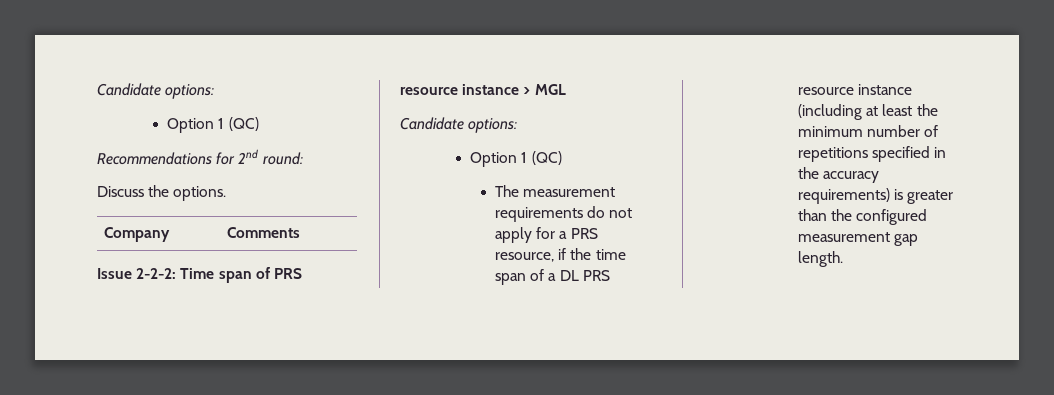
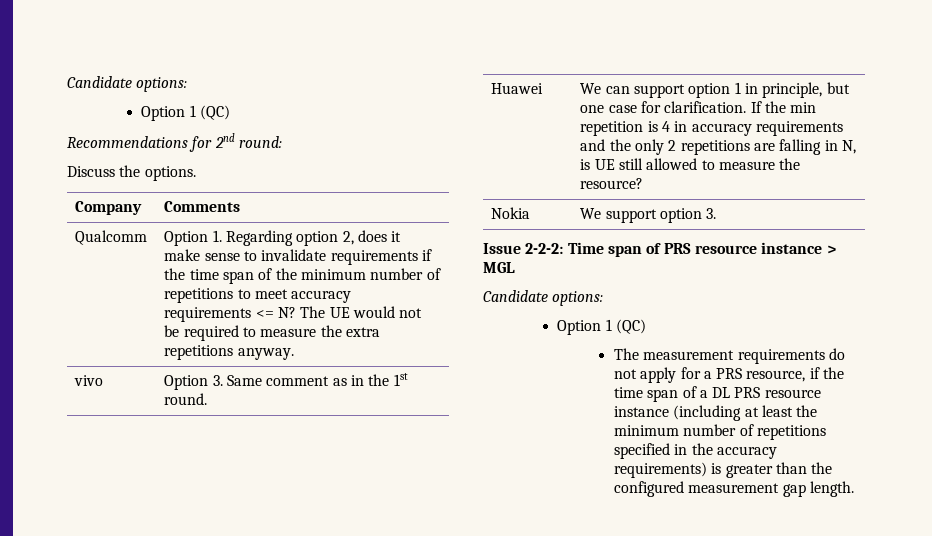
(301, 232) none -> [75,230,148,245] [164,230,402,246] [164,249,433,265] [164,268,441,284] [164,288,352,303] [164,306,423,322] [164,325,381,341] [164,345,294,360] [74,375,104,386] [164,373,408,390] [164,393,208,405] [491,83,544,94] [580,82,850,98] [580,101,817,113] [580,121,844,136] [580,139,856,155] [580,158,801,170] [580,178,644,189] [491,207,531,219] [580,208,717,223] // Qualcomm | Option 1. Regarding option 2, does it make sense to invalidate requirements if the time span of the minimum number of repetitions to meet accuracy requirements <= N? The UE would not be required to measure the extra repetitions anyway. // vivo | Option 3. Same comment as in the 1st round. // Huawei | We can support option 1 in principle, but one case for clarification. If the min repetition is 4 in accuracy requirements and the only 2 repetitions are falling in N, is UE still allowed to measure the resource? // Nokia | We support option 3.

